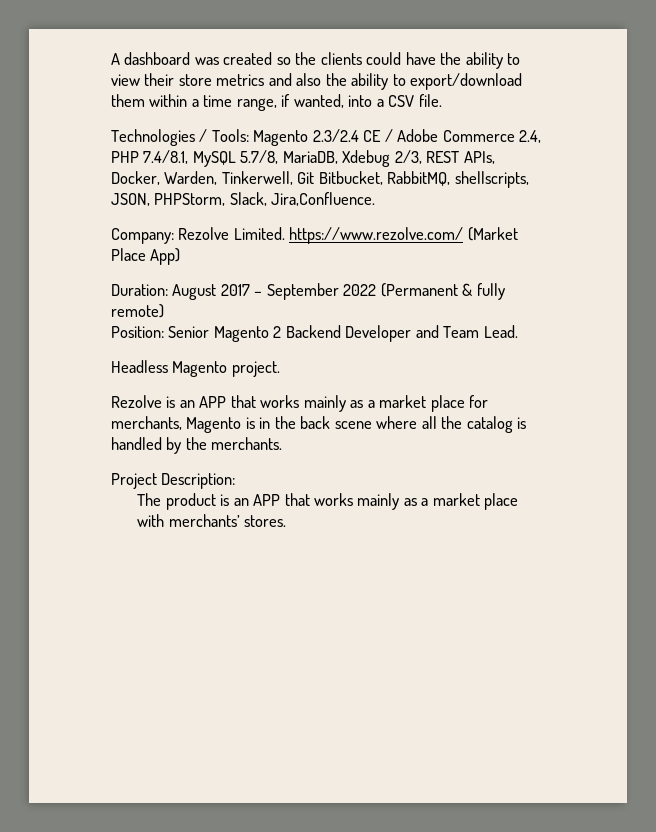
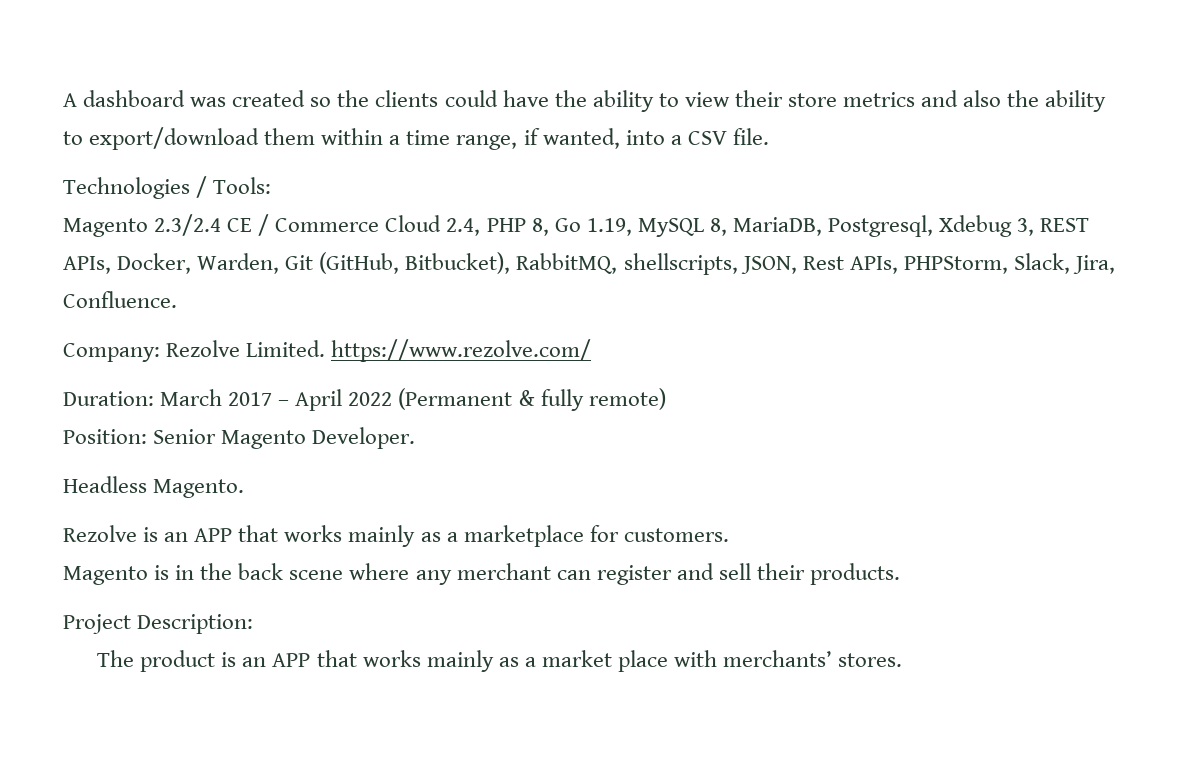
(249, 135) none -> (272, 185) //
[397,129,542,143] [111,150,495,167] [111,171,529,188] [111,192,376,206] Adobe Commerce 2.4, PHP 7.4/8.1, MySQL 5.7/8, MariaDB, Xdebug 2/3, REST APIs, Docker, Warden, Tinkerwell, Git Bitbucket, RabbitMQ, shellscripts, JSON, PHPStorm, Slack, Jira,Confluence. -> [275,215,1090,237] [63,252,1115,275] [63,291,177,308] Commerce Cloud 2.4, PHP 8, Go 1.19, MySQL 8, MariaDB, Postgresql, Xdebug 3, REST APIs, Docker, Warden, Git (GitHub, Bitbucket), RabbitMQ, shellscripts, JSON, Rest APIs, PHPStorm, Slack, Jira, Confluence.
[467,227,518,241] [111,248,181,265] (Market Place App) -> (592, 350) none
[172,284,217,300] August -> [160,389,223,406] March
[266,283,339,300] September -> [295,389,343,411] April
[273,325,518,342] 2 Backend Developer and Team Lead. -> [312,427,416,449] Developer.
[172,361,280,377] Magento project. -> [153,479,245,498] Magento.
[379,395,489,412] [111,416,182,430] market place for merchants, -> [463,525,729,547] marketplace for customers. //
[421,416,527,433] [111,437,283,454] all the catalog is handled by the merchants. -> [415,563,901,585] any merchant can register and sell their products.

